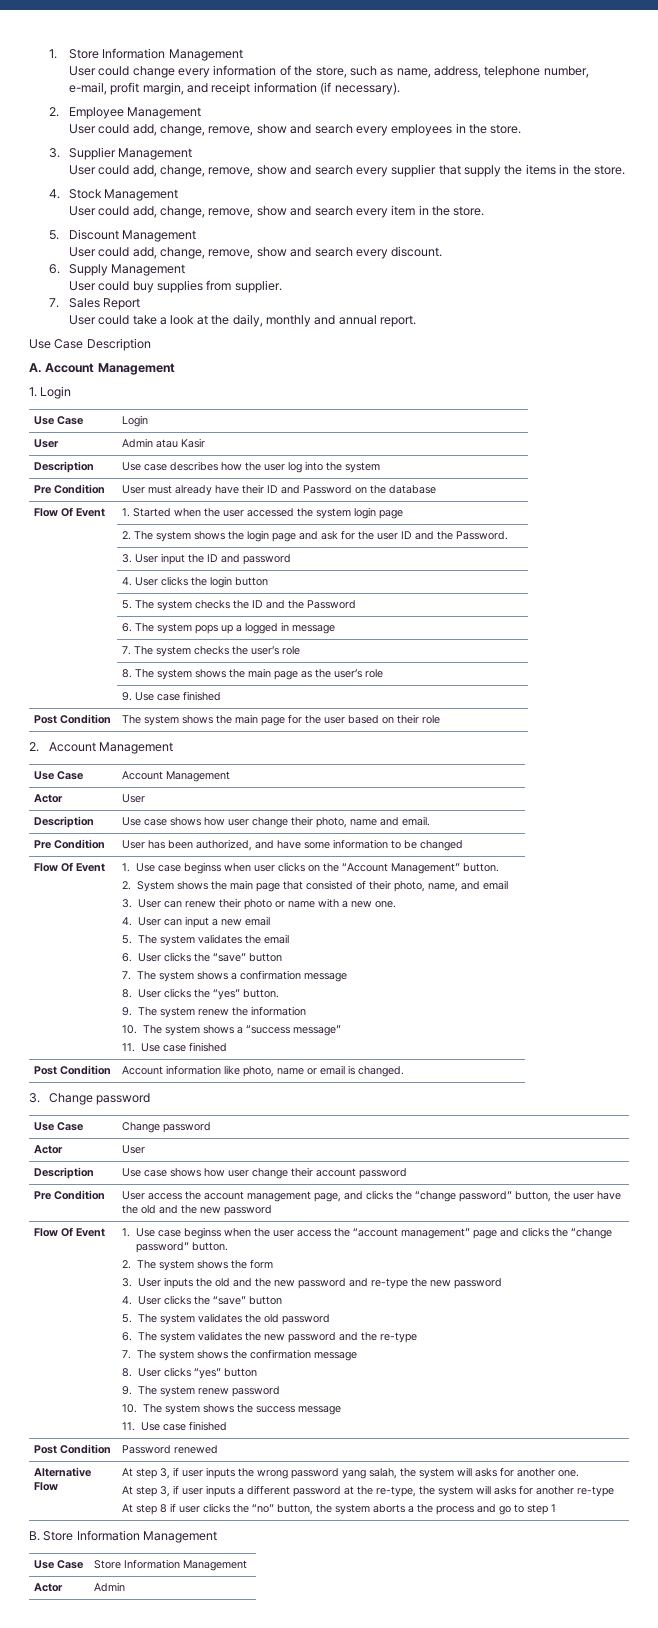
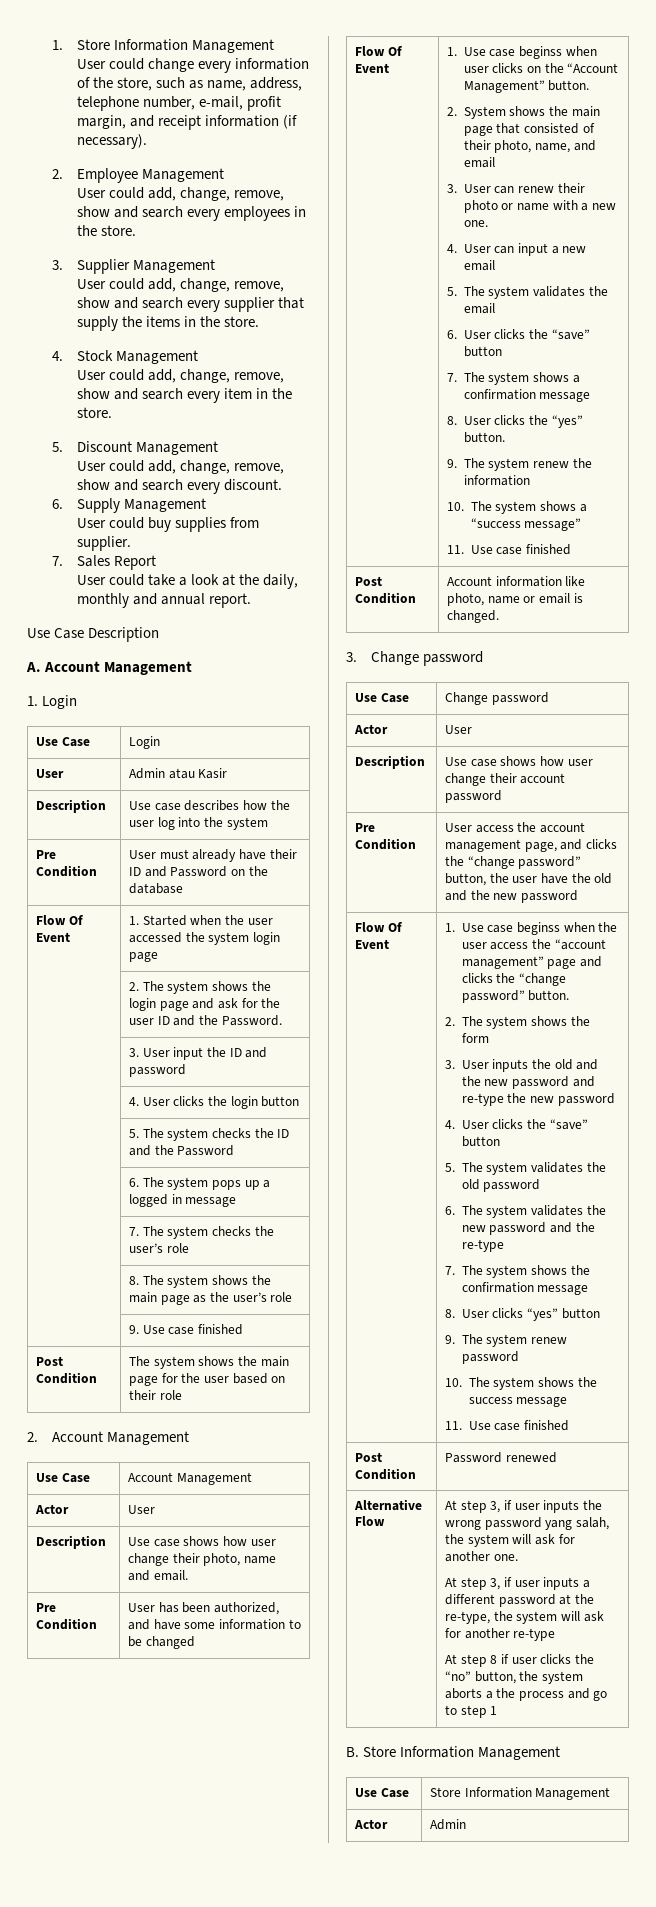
[475,1468,498,1477] asks -> [534,1534,555,1545] ask
[494,1486,517,1495] asks -> [583,1611,604,1622] ask

